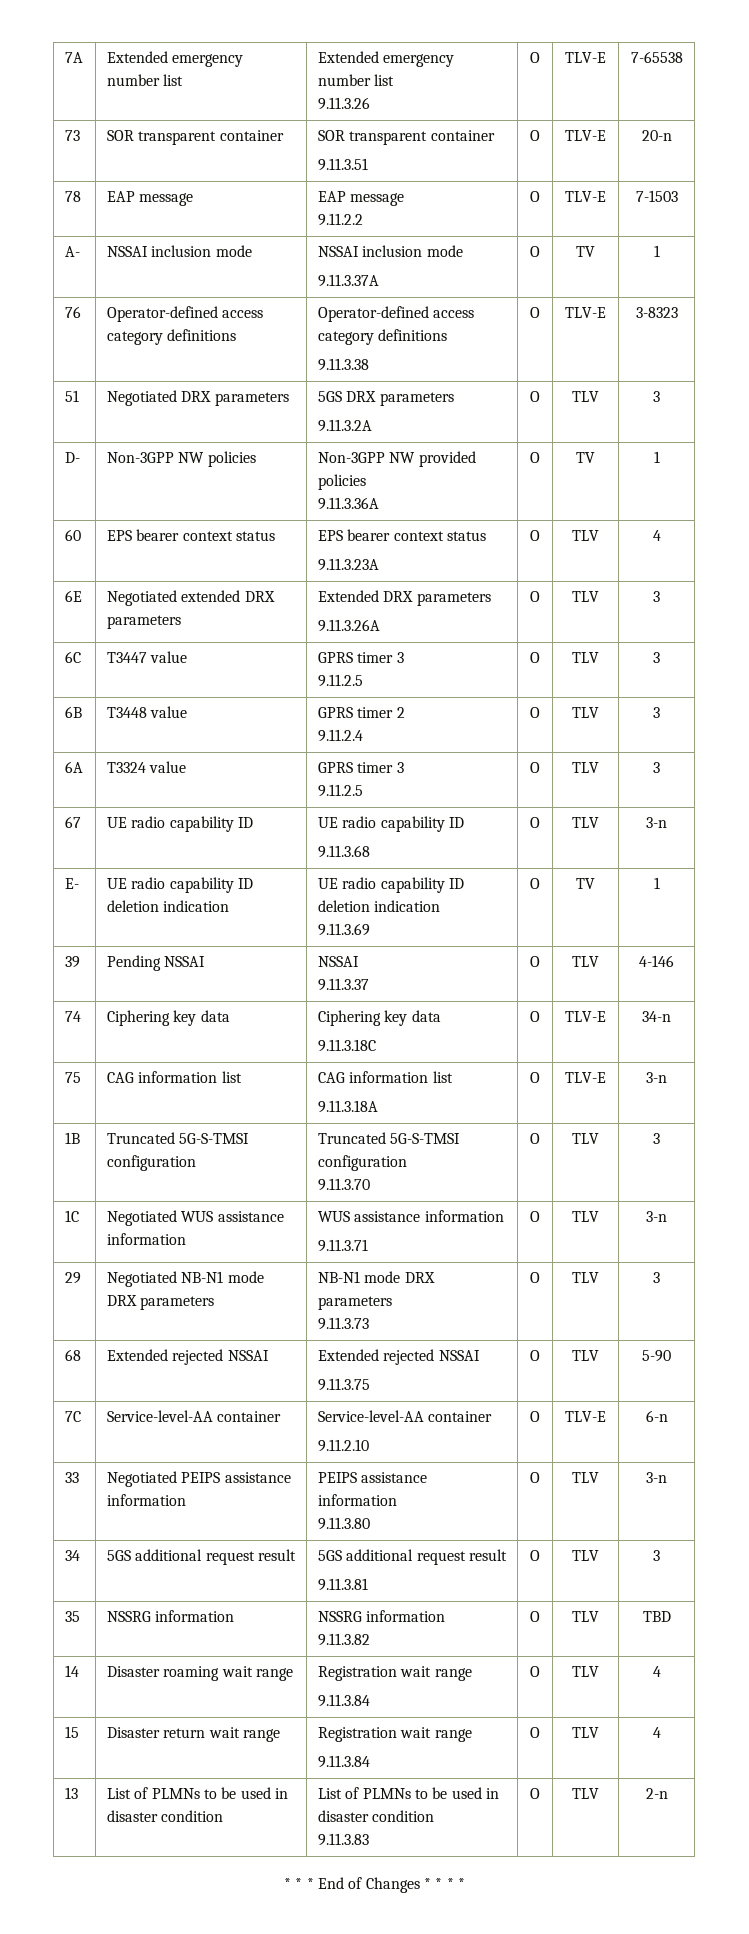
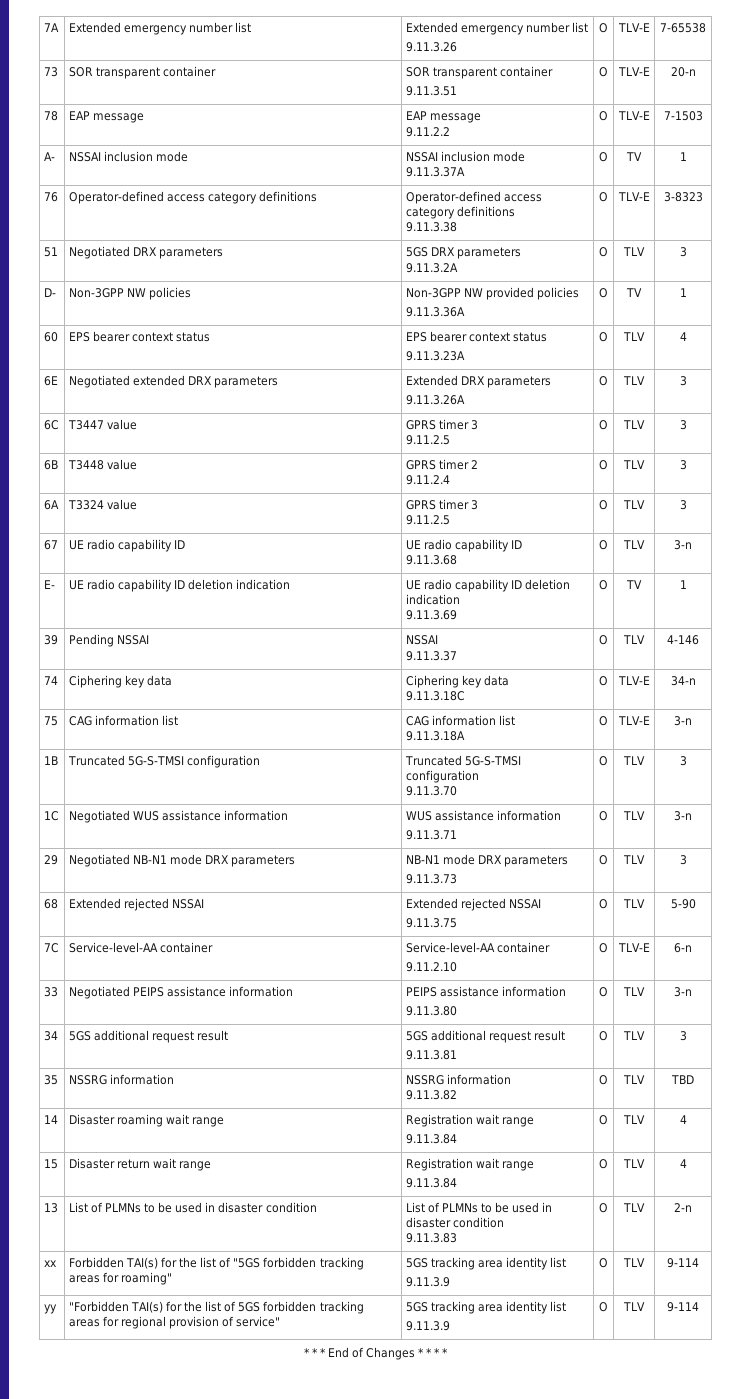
(668, 1793) none -> [43,1260,57,1267] [68,1257,364,1270] [68,1272,172,1285] [405,1257,567,1270] [405,1277,450,1287] [599,1258,608,1268] [623,1258,646,1267] [667,1258,699,1268] [43,1304,57,1314] [68,1301,364,1314] [68,1316,281,1329] [405,1301,567,1314] [405,1321,450,1331] [599,1302,608,1312] [623,1302,646,1311] [667,1302,699,1312] // xx | Forbidden TAI(s) for the list of "5GS forbidden tracking areas for roaming" | 5GS tracking area identity list // 9.11.3.9 | O | TLV | 9-114 // yy | "Forbidden TAI(s) for the list of 5GS forbidden tracking areas for regional provision of service" | 5GS tracking area identity list // 9.11.3.9 | O | TLV | 9-114

